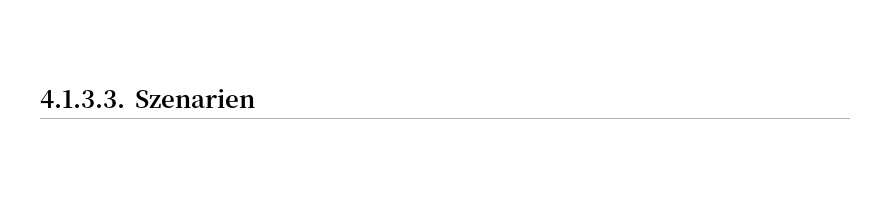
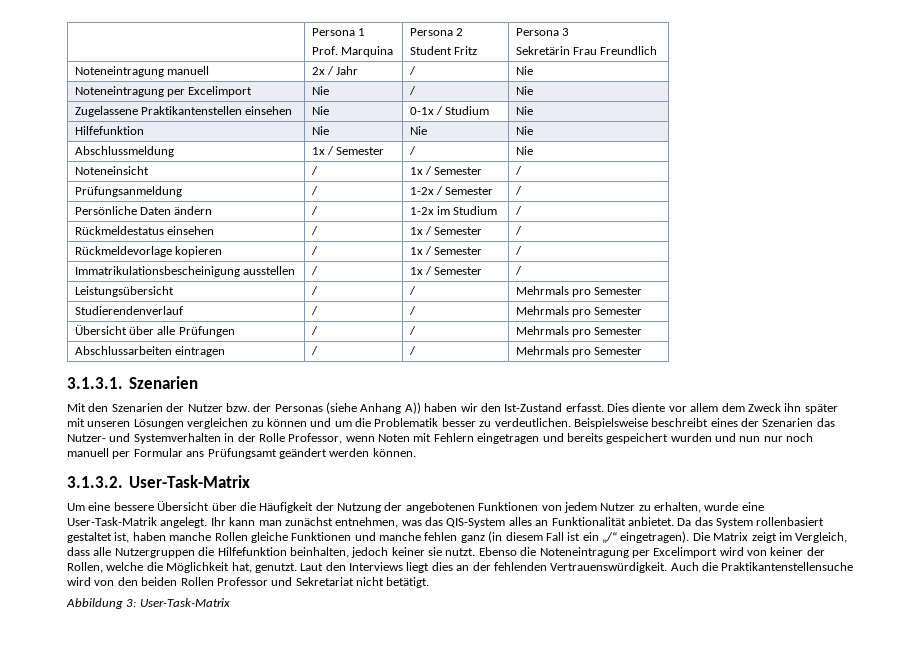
[40,89,255,108] 4.1.3.3. Szenarien -> [311,28,365,36] [311,46,393,57] [409,28,463,36] [409,46,477,55] [515,28,569,36] [515,46,658,55] [74,66,209,77] [311,66,359,75] [408,66,416,75] [515,66,533,75] [74,86,253,97] [311,86,329,95] [408,86,416,95] [515,86,533,95] [74,106,293,117] [311,106,329,115] [409,106,490,115] [515,106,533,115] [74,126,144,135] [311,126,329,135] [409,126,427,135] [515,126,533,135] [74,146,174,157] [311,146,385,155] [408,146,416,155] [515,146,533,155] [74,166,149,175] [310,166,318,175] [409,166,483,175] [514,166,522,175] [74,186,182,197] [310,186,318,195] [409,186,494,195] [514,186,522,195] [74,206,213,215] [310,206,318,215] [409,206,498,215] [514,206,522,215] [74,226,214,235] [310,226,318,235] [409,226,483,235] [514,226,522,235] [74,246,222,257] [310,246,318,255] [409,246,483,255] [514,246,522,255] [74,266,295,277] [310,266,318,275] [409,266,483,275] [514,266,522,275] [74,286,174,297] [310,286,318,295] [408,286,416,295] [515,286,643,297] [74,306,183,315] [310,306,318,315] [408,306,416,315] [515,306,643,317] [74,325,235,337] [310,326,318,335] [408,326,416,335] [515,326,643,337] [74,346,225,357] [310,346,318,355] [408,346,416,355] [515,346,643,357] [67,376,199,389] [67,402,838,414] [67,418,835,429] [67,433,814,444] [67,448,416,459] [67,475,251,488] [67,501,764,513] [67,517,825,528] [67,531,848,543] [67,547,825,558] [67,562,854,573] [67,577,430,588] [66,598,230,609] | Persona 1 // Prof. Marquina | Persona 2 // Student Fritz | Persona 3 // Sekretärin Frau Freundlich // Noteneintragung manuell | 2x / Jahr | / | Nie // Noteneintragung per Excelimport | Nie | / | Nie // Zugelassene Praktikantenstellen einsehen | Nie | 0-1x / Studium | Nie // Hilfefunktion | Nie | Nie | Nie // Abschlussmeldung | 1x / Semester | / | Nie // Noteneinsicht | / | 1x / Semester | / // Prüfungsanmeldung | / | 1-2x / Semester | / // Persönliche Daten ändern | / | 1-2x im Studium | / // Rückmeldestatus einsehen | / | 1x / Semester | / // Rückmeldevorlage kopieren | / | 1x / Semester | / // Immatrikulationsbescheinigung ausstellen | / | 1x / Semester | / // Leistungsübersicht | / | / | Mehrmals pro Semester // Studierendenverlauf | / | / | Mehrmals pro Semester // Übersicht über alle Prüfungen | / | / | Mehrmals pro Semester // Abschlussarbeiten eintragen | / | / | Mehrmals pro Semester // 3.1.3.1. Szenarien // Mit den Szenarien der Nutzer bzw. der Personas (siehe Anhang A)) haben wir den Ist-Zustand erfasst. Dies diente vor allem dem Zweck ihn später mit unseren Lösungen vergleichen zu können und um die Problematik besser zu verdeutlichen. Beispielsweise beschreibt eines der Szenarien das Nutzer- und Systemverhalten in der Rolle Professor, wenn Noten mit Fehlern eingetragen und bereits gespeichert wurden und nun nur noch manuell per Formular ans Prüfungsamt geändert werden können. // 3.1.3.2. User-Task-Matrix // Um eine bessere Übersicht über die Häufigkeit der Nutzung der angebotenen Funktionen von jedem Nutzer zu erhalten, wurde eine User-Task-Matrik angelegt. Ihr kann man zunächst entnehmen, was das QIS-System alles an Funktionalität anbietet. Da das System rollenbasiert gestaltet ist, haben manche Rollen gleiche Funktionen und manche fehlen ganz (in diesem Fall ist ein „/“ eingetragen). Die Matrix zeigt im Vergleich, dass alle Nutzergruppen die Hilfefunktion beinhalten, jedoch keiner sie nutzt. Ebenso die Noteneintragung per Excelimport wird von keiner der Rollen, welche die Möglichkeit hat, genutzt. Laut den Interviews liegt dies an der fehlenden Vertrauenswürdigkeit. Auch die Praktikantenstellensuche wird von den beiden Rollen Professor und Sekretariat nicht betätigt. // Abbildung 3: User-Task-Matrix

